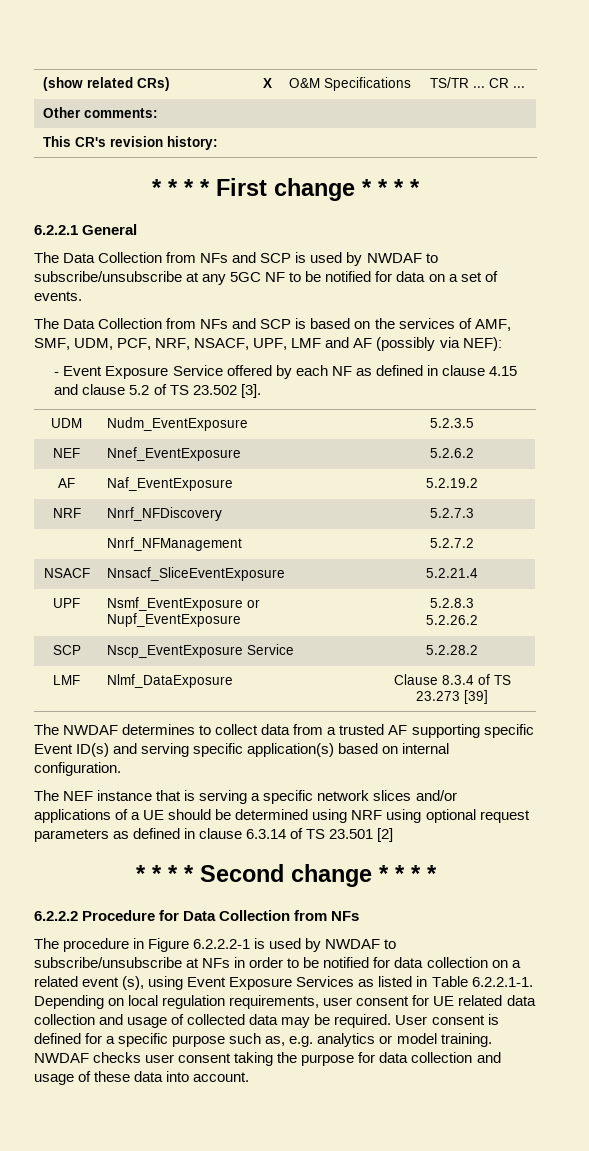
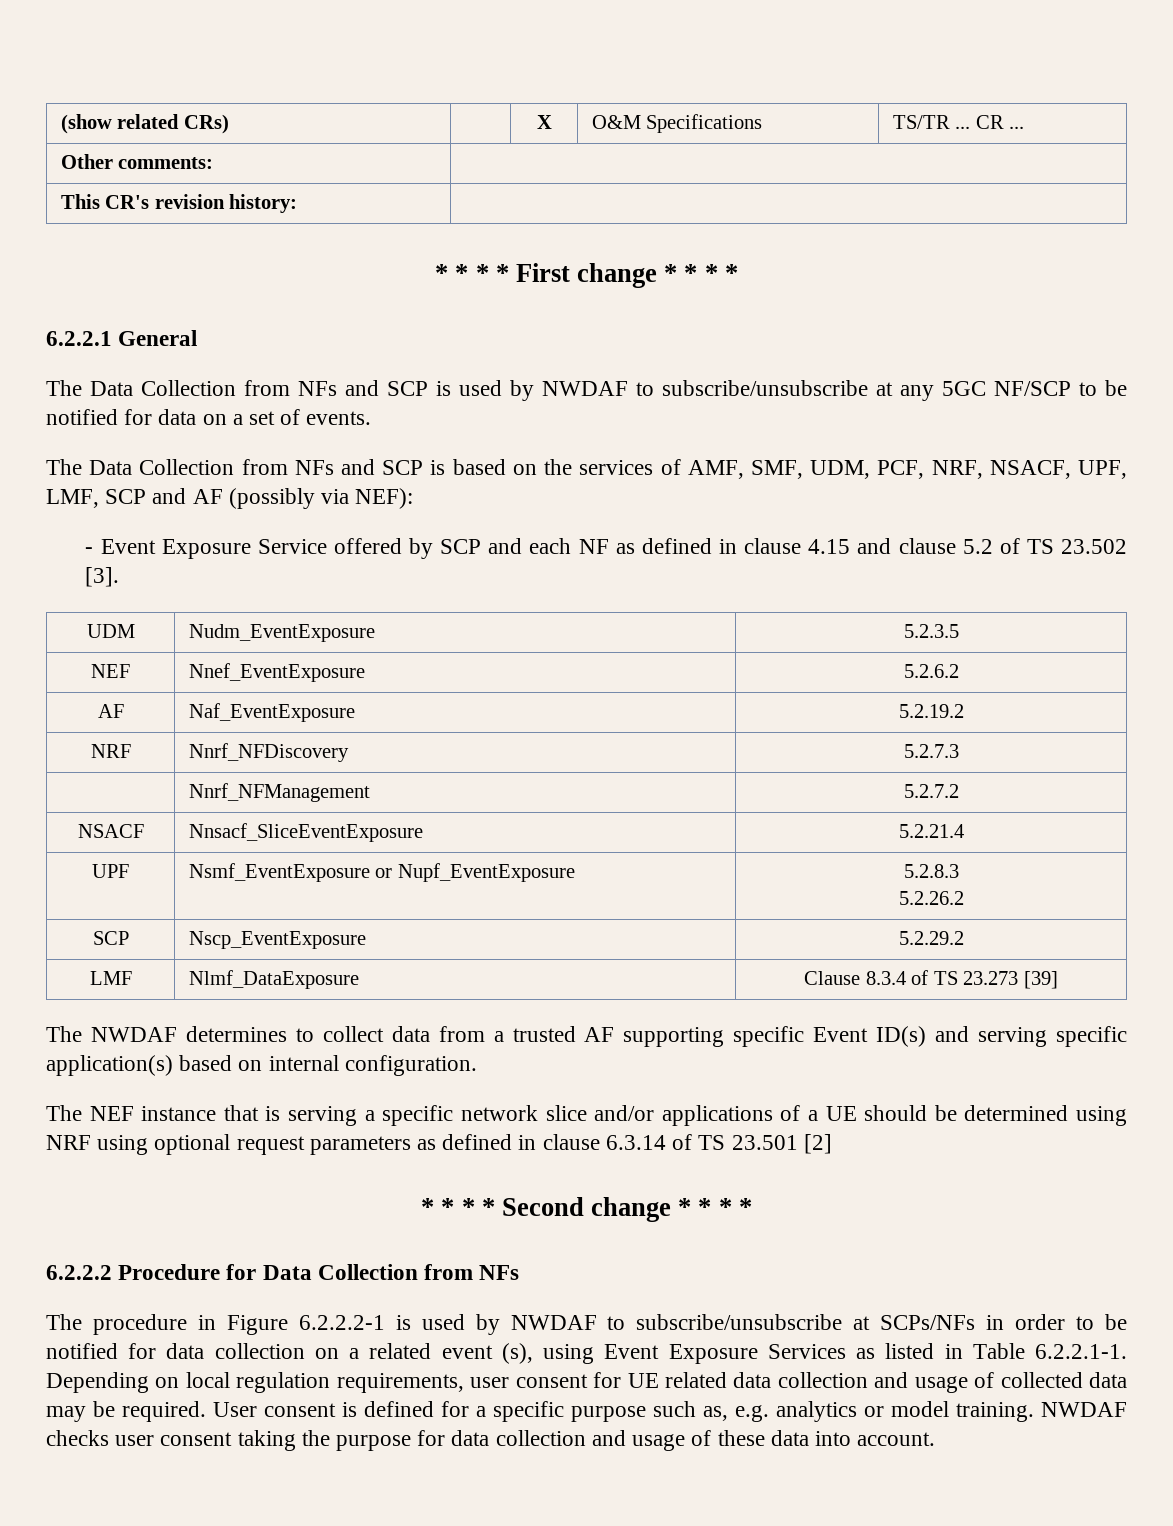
[265,272,286,282] NF -> [994,381,1071,396] NF/SCP
[291,338,322,348] LMF -> [46,489,147,508] LMF, SCP
(292, 372) none -> [440,538,523,554] SCP and
[246,644,294,655] [426,645,478,655] Service | 5.2.28.2 -> [898,931,964,945] | 5.2.29.2
[373,790,412,801] slices -> [545,1105,587,1121] slice
[202,958,231,968] NFs -> [880,1315,976,1330] SCPs/NFs

